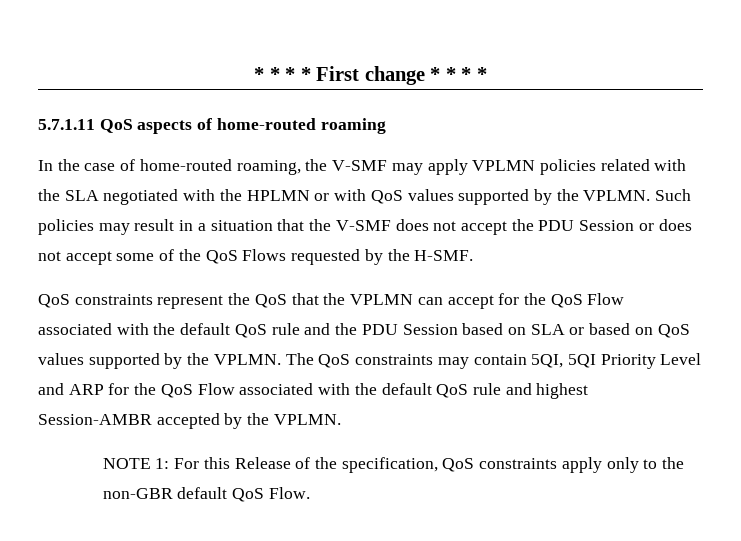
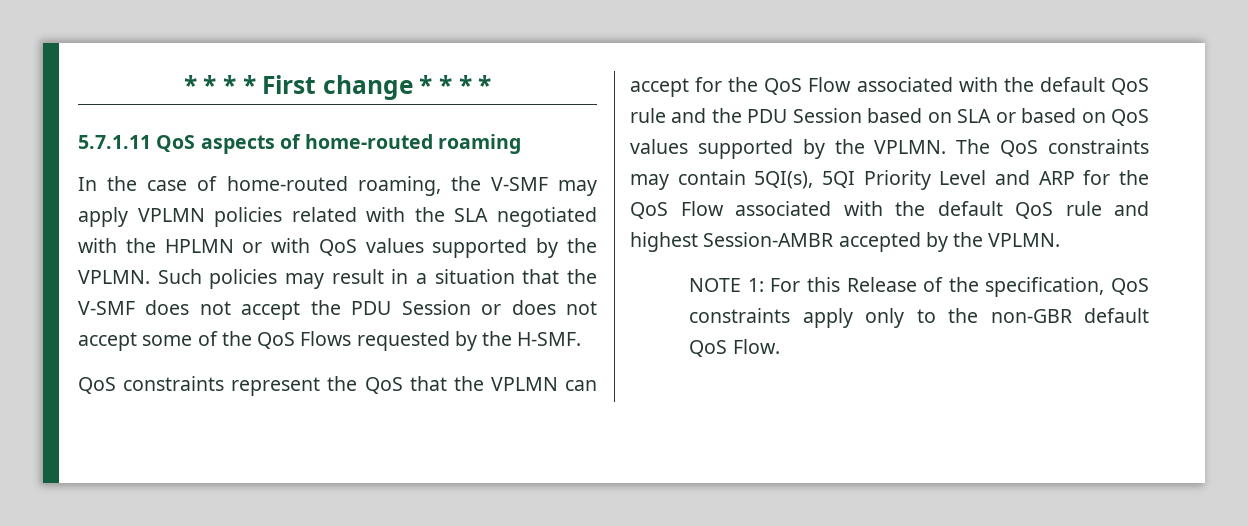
[531,354,564,368] 5QI, -> [754,171,814,189] 5QI(s),

